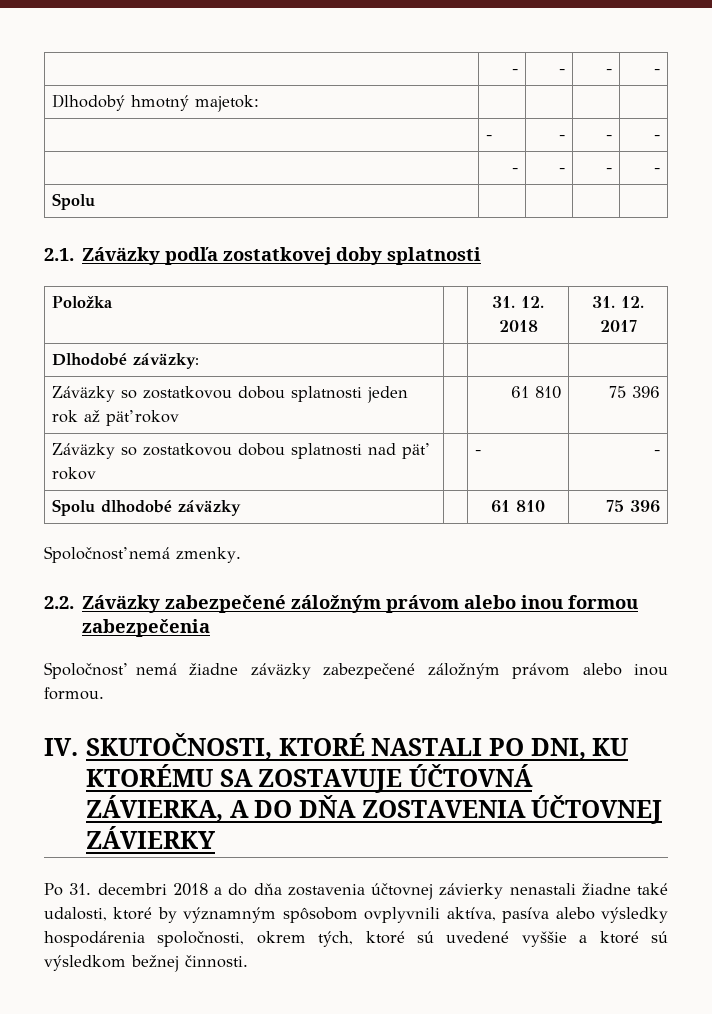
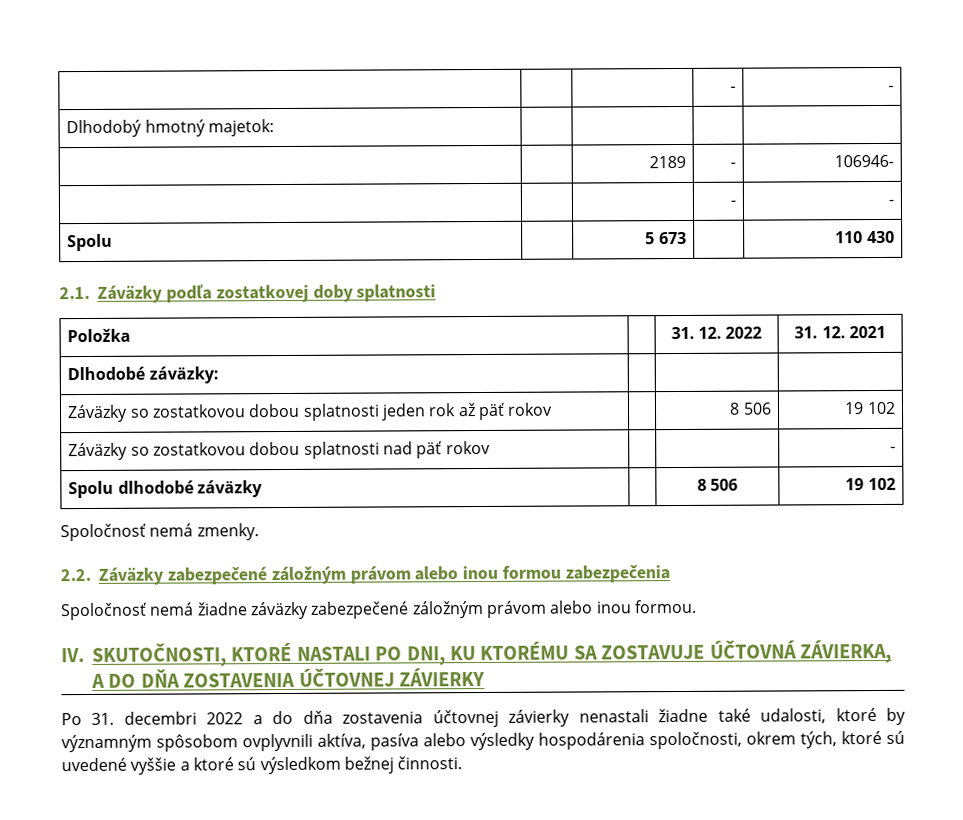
[512,69,519,74] [559,69,566,74] | - | - -> (729, 89) | |
[485,135,492,140] [559,135,566,140] [606,135,613,140] [654,135,661,140] [512,168,519,173] [559,168,566,173] - | - | - | - // | - | - -> [648,155,686,169] [729,162,736,168] [833,154,894,168] | 2189 | - | 106946- // | |
(95, 201) | | -> [645,231,687,245] [835,230,895,244] 5 673 | | 110 430
[498,320,538,332] [592,296,644,308] [599,320,637,332] 2018 | 31. 12. 2017 -> [725,326,763,339] [794,325,886,339] 2022 | 31. 12. 2021
[511,386,562,399] [609,386,661,398] 61 810 | 75 396 -> [729,402,772,415] [844,401,896,415] 8 506 | 19 102
[474,450,481,455] - -> (491, 447) none
[491,500,545,513] [606,500,661,513] 61 810 | 75 396 -> [696,478,739,491] [845,477,896,491] 8 506 | 19 102
[172,883,208,896] 2018 -> [206,712,244,725] 2022

